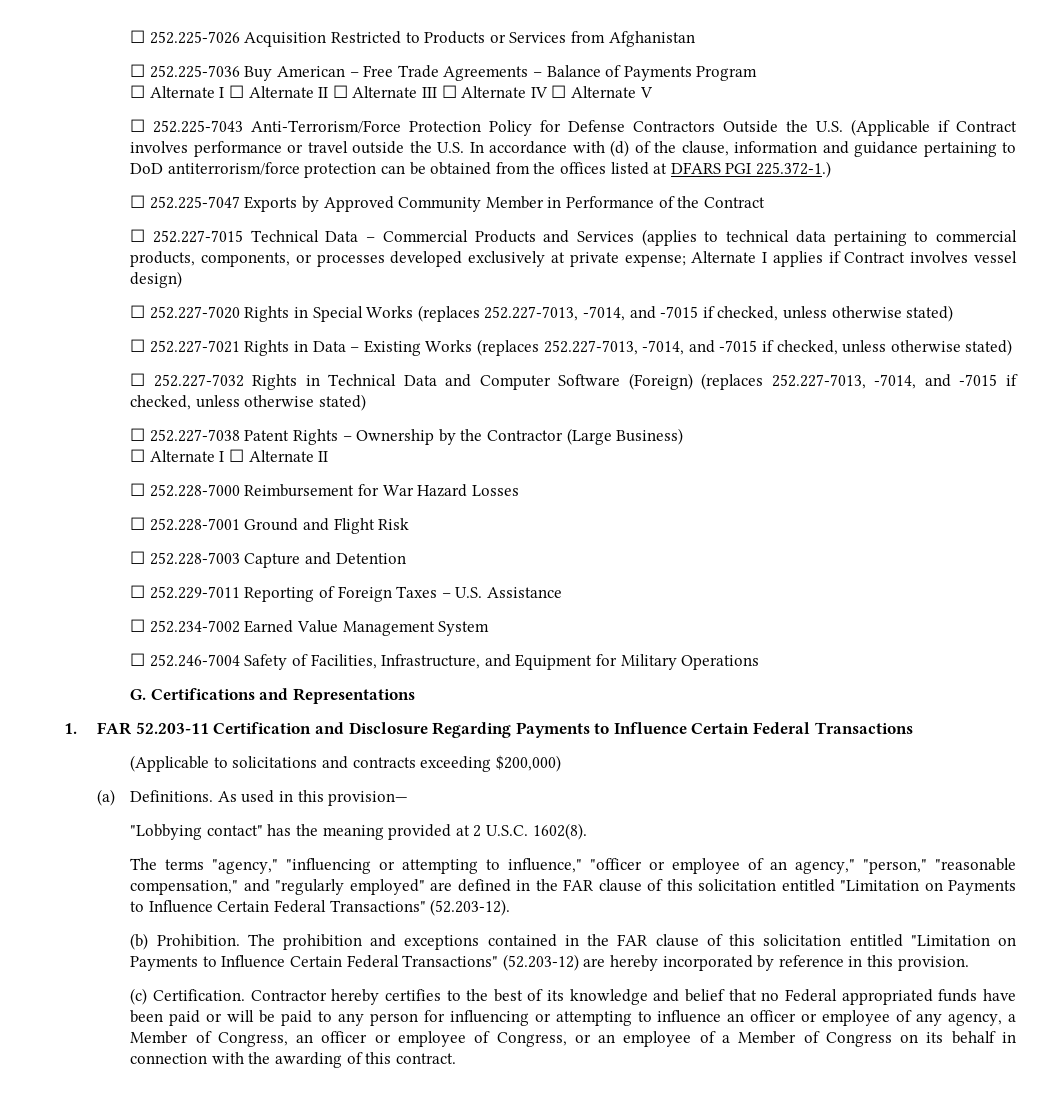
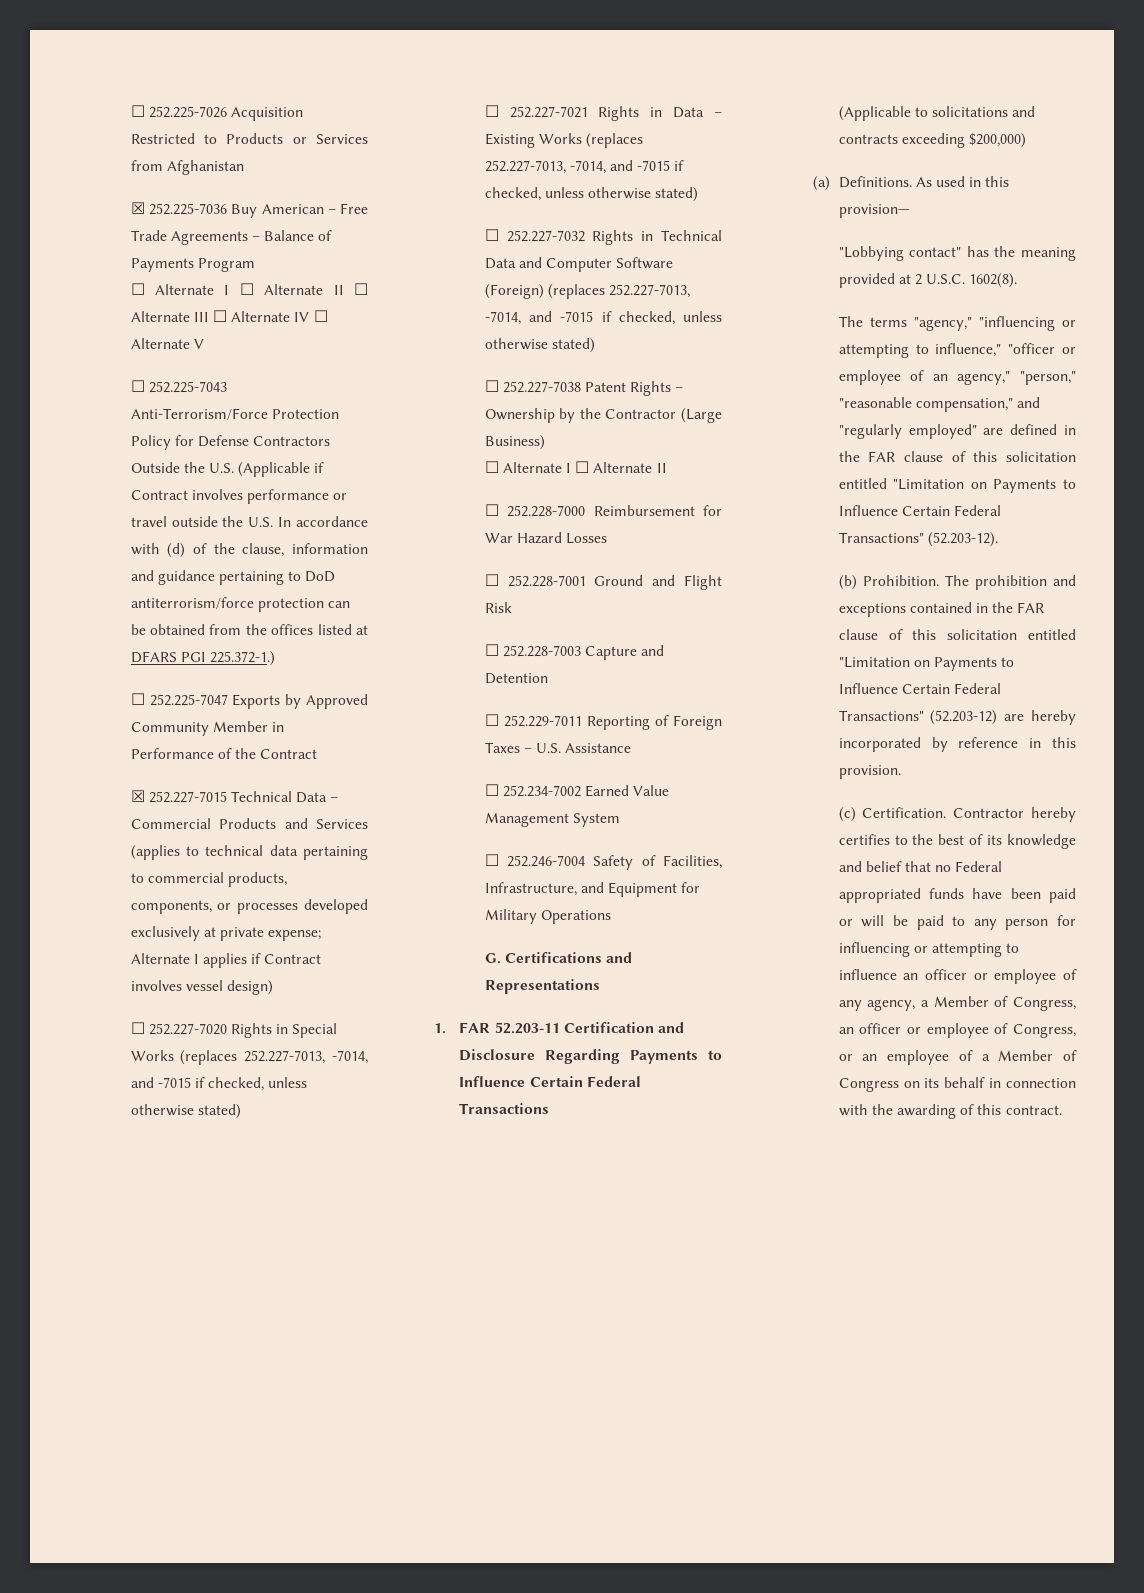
[130,64,146,77] ☐ -> [130,202,145,214] ☒
[130,229,146,242] ☐ -> [130,790,145,802] ☒

